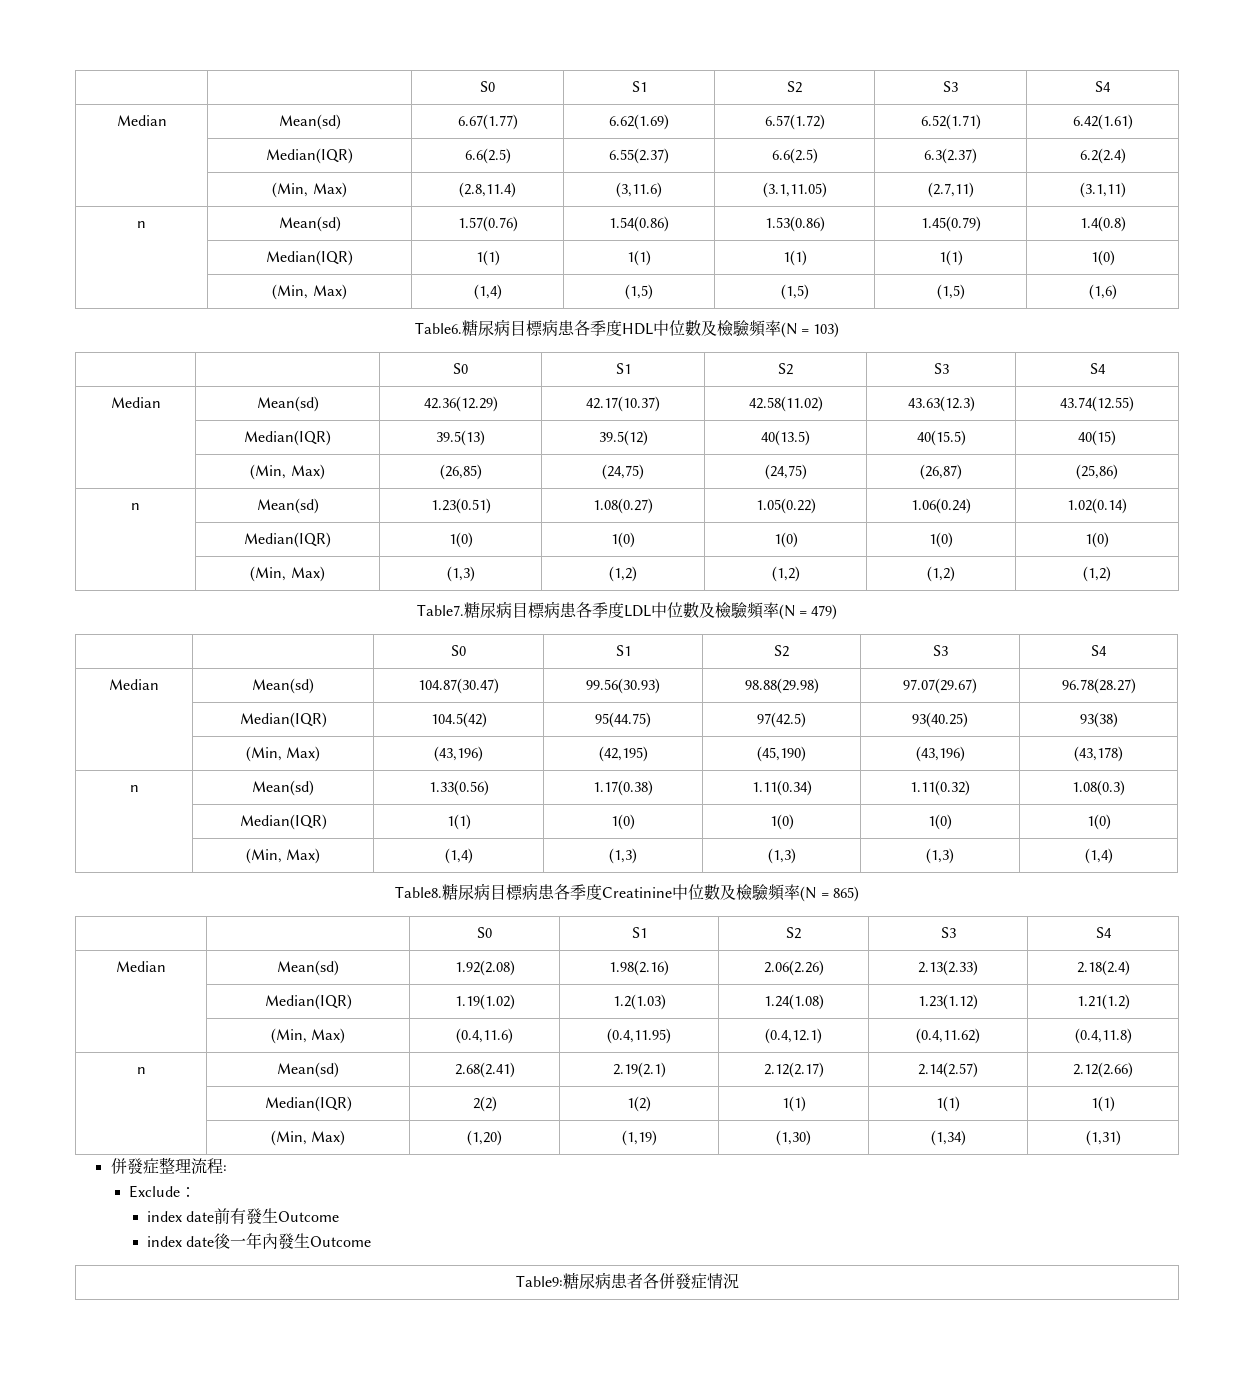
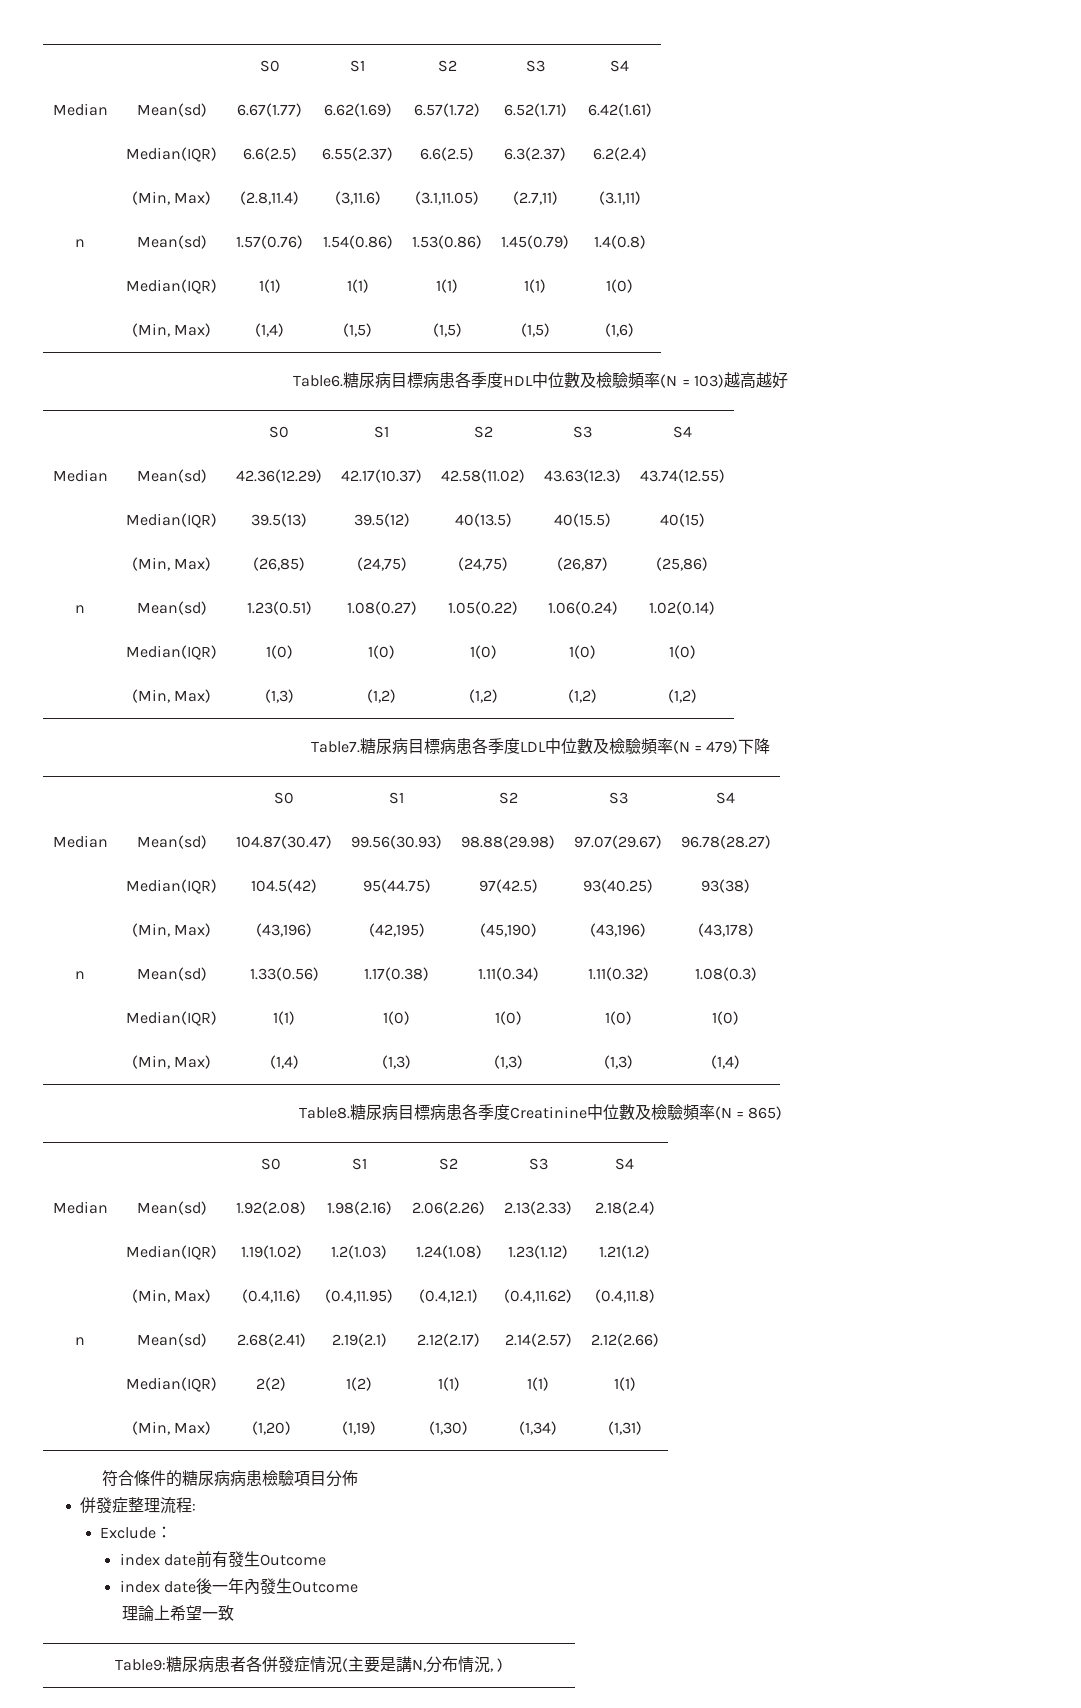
(840, 330) none -> [723,372,788,389] 越高越好
(838, 612) none -> [738,738,771,754] 下降
(1121, 1138) none -> [102,1470,359,1487] // 符合條件的糖尿病病患檢驗項目分佈
(372, 1241) none -> [122,1605,235,1621] // 理論上希望一致
(739, 1281) none -> [341,1656,504,1673] (主要是講N,分布情況, )

